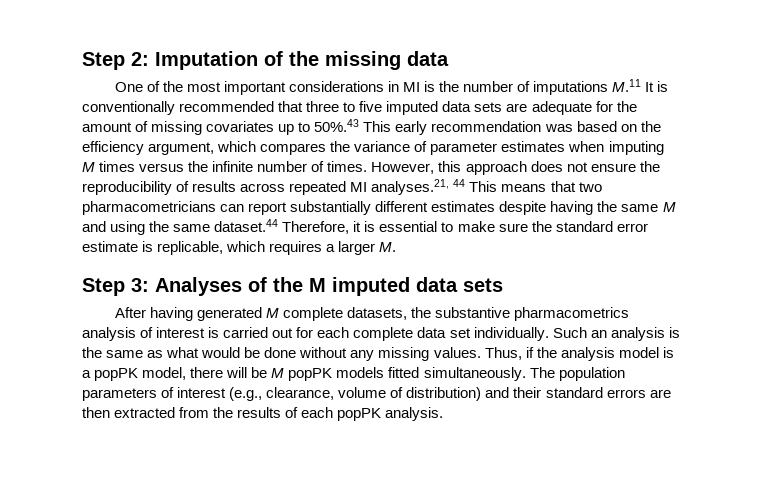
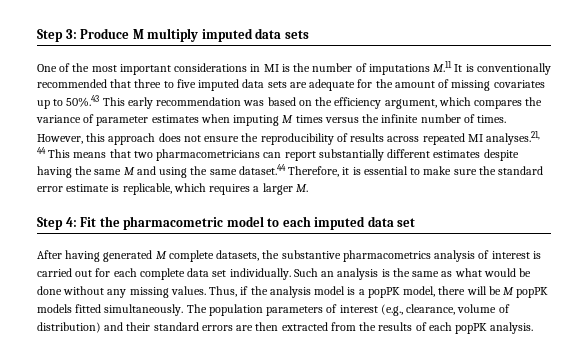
[82,51,449,70] Step 2: Imputation of the missing data -> [37,28,309,42] Step 3: Produce M multiply imputed data sets
[131,277,503,296] 3: Analyses of the M imputed data sets -> [65,216,416,230] 4: Fit the pharmacometric model to each imputed data set

